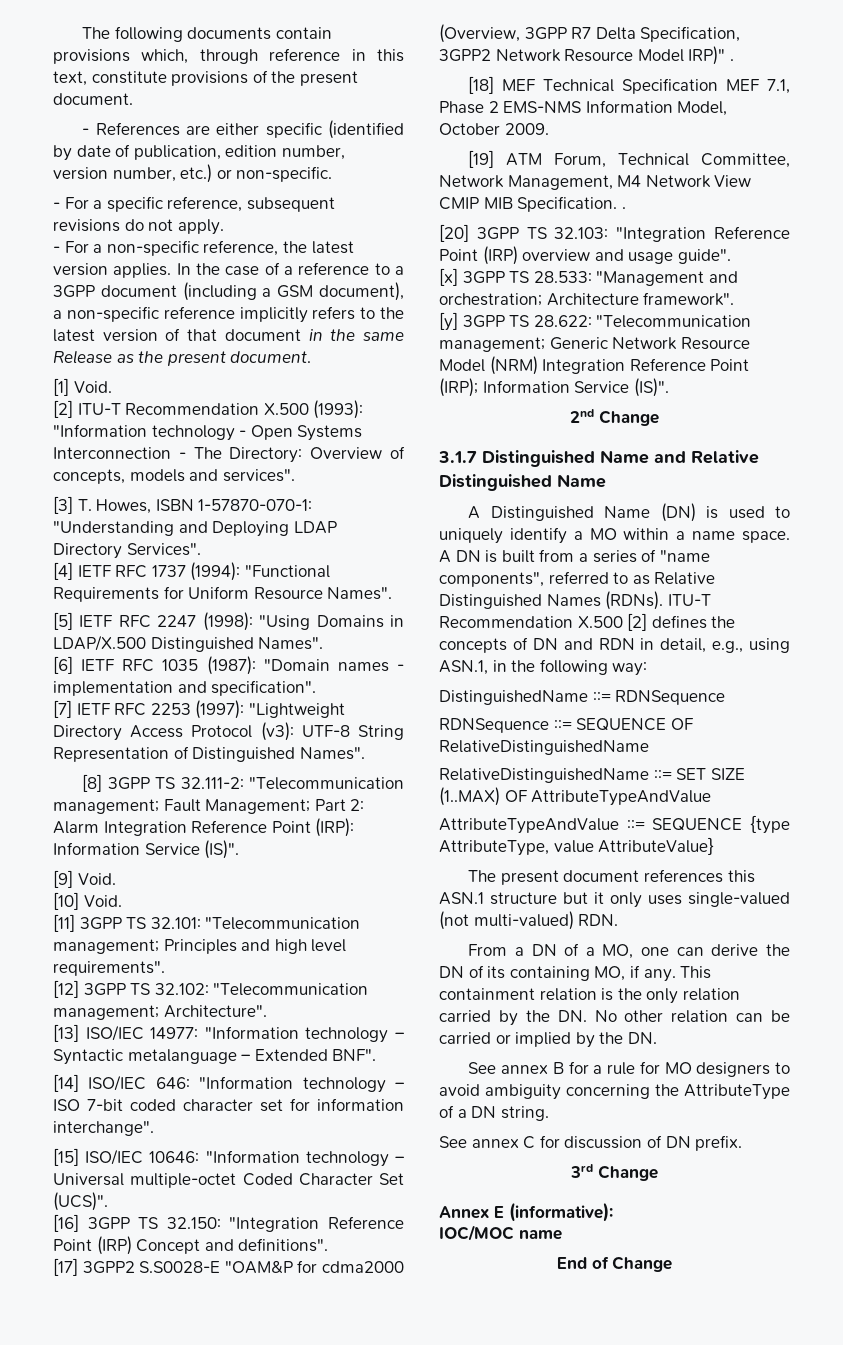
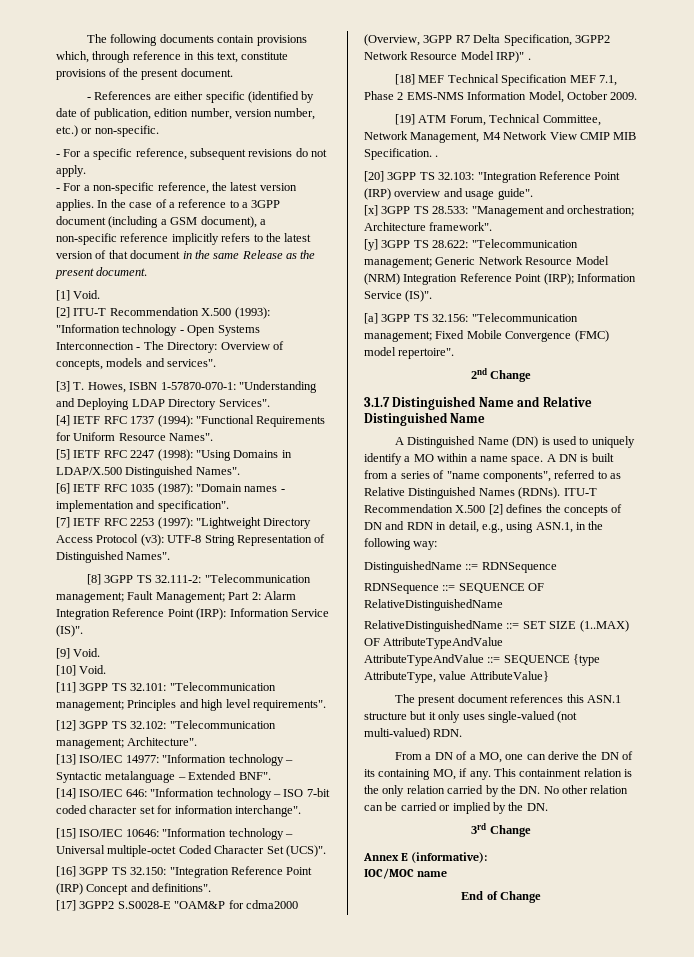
(669, 387) none -> [364,313,578,324] [364,330,609,342] [364,347,455,359] // [a] 3GPP TS 32.156: "Telecommunication management; Fixed Mobile Convergence (FMC) model repertoire".
[468,1061,790,1077] [439,1084,790,1100] [439,1105,549,1121] [439,1135,743,1151] // See annex B for a rule for MO designers to avoid ambiguity concerning the AttributeType of a DN string. // See annex C for discussion of DN prefix. -> (548, 807) none

